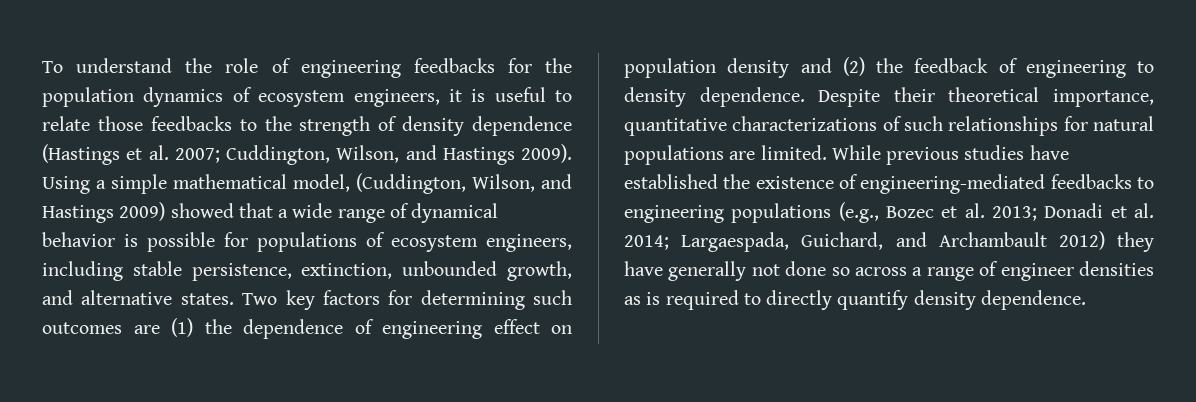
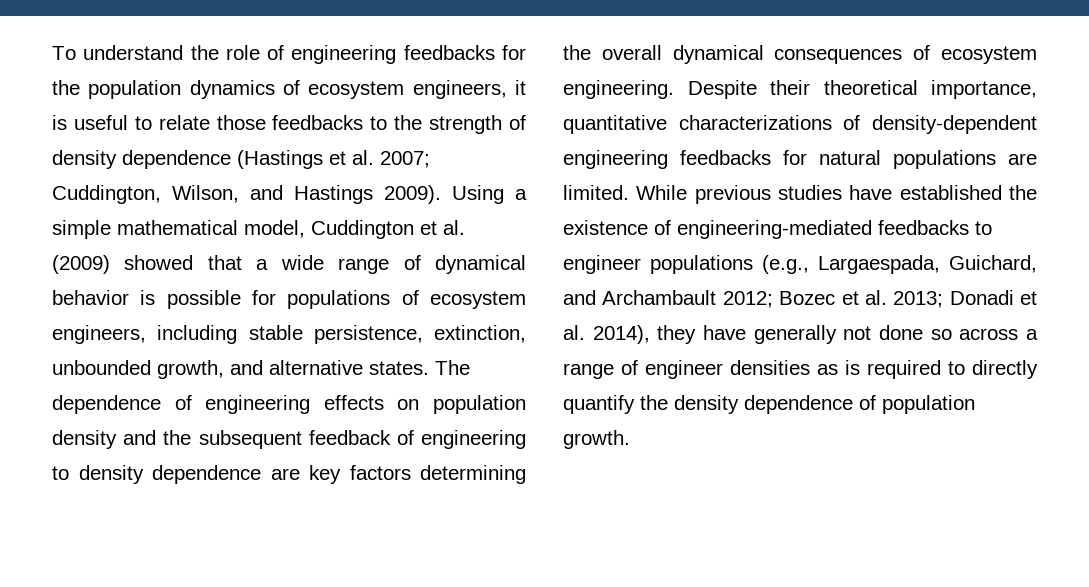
[356,173,572,194] [42,202,166,223] (Cuddington, Wilson, and Hastings 2009) -> [311,220,465,239] [52,255,110,274] Cuddington et al. (2009)
[242,290,572,310] [42,318,232,337] Two key factors for determining such outcomes are (1) the -> [435,360,470,375] The
[493,319,540,334] effect -> [323,395,384,410] effects
[842,57,903,76] (2) the -> [163,430,302,449] the subsequent
[699,87,805,107] dependence. -> [152,465,526,484] [563,45,1037,64] [563,80,674,99] dependence are key factors determining the overall dynamical consequences of ecosystem engineering.
[904,116,1059,136] such relationships -> [872,115,1037,134] [563,150,771,169] density-dependent engineering feedbacks
[624,205,724,223] engineering -> [563,255,641,274] engineer
(879, 212) none -> [818,255,1037,274] [563,290,773,308] Largaespada, Guichard, and Archambault 2012;
[624,231,1105,252] 2014; Largaespada, Guichard, and Archambault 2012) -> [592,325,650,344] 2014),
[913,290,1086,310] density dependence. -> [640,395,975,414] [563,430,630,449] the density dependence of population growth.

